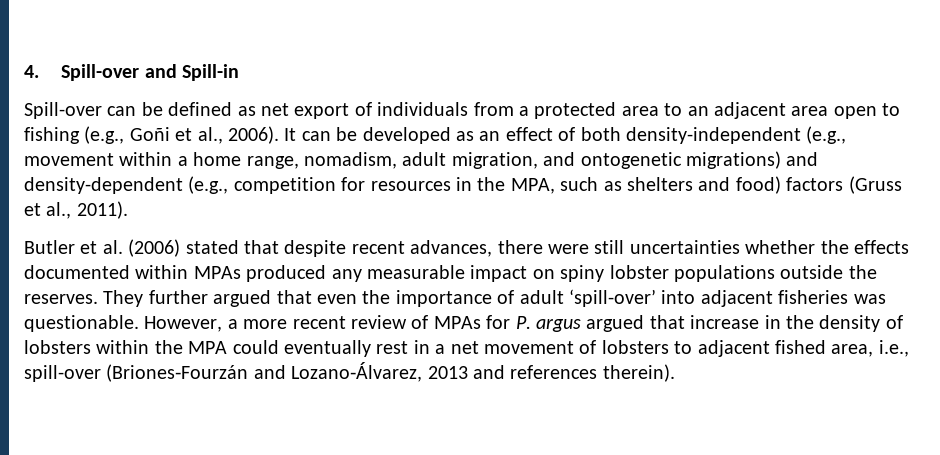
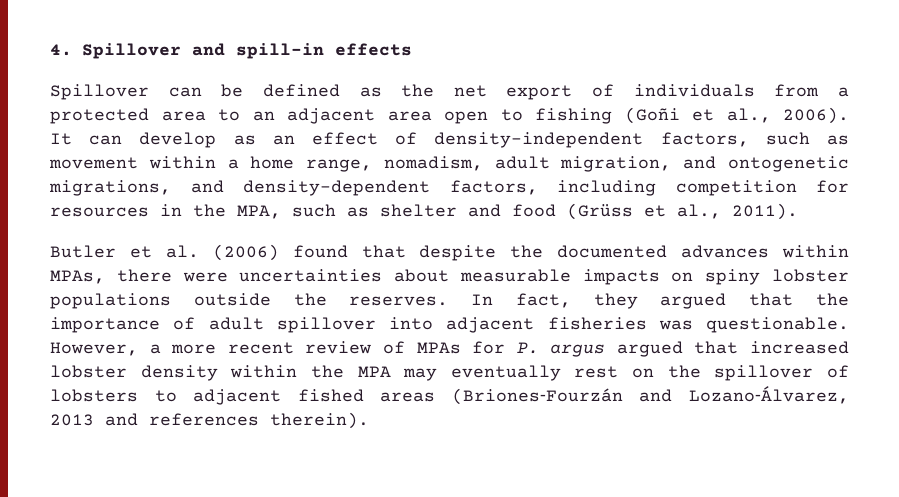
[61,64,240,81] [24,102,102,119] Spill-over and Spill-in // Spill-over -> [82,43,413,59] [50,84,149,100] Spillover and spill-in effects // Spillover
(256, 111) none -> [401,84,435,97] the
[84,126,170,144] (e.g., Goñi -> [624,107,680,124] (Goñi
[336,127,451,144] be developed -> [139,132,217,148] develop
[580,126,847,144] both density-independent (e.g., -> [434,132,850,148] density-independent factors, such as
[685,151,781,169] migrations) -> [49,180,171,196] migrations,
[188,176,229,194] (e.g., -> [449,180,656,196] factors, including
[626,176,902,194] shelters and food) factors (Gruss -> [380,203,633,220] shelter and food (Grüss
[185,240,239,254] stated -> [292,245,348,258] found
[351,240,909,257] [24,265,528,282] recent advances, there were still uncertainties whether the effects documented within MPAs produced any measurable impact -> [510,245,849,258] [50,269,660,285] the documented advances within MPAs, there were uncertainties about measurable impacts
[103,290,357,307] They further argued that even -> [471,293,794,309] In fact, they argued that
[568,289,656,307] ‘spill-over’ -> [276,317,376,333] spillover
[690,315,903,332] [24,340,91,354] increase in the density of lobsters -> [750,341,850,354] [50,365,218,381] increased lobster density
[232,340,279,354] could -> [403,368,438,381] may
[413,340,574,354] in a net movement -> [632,365,814,381] on the spillover
[831,340,909,357] [24,365,101,382] area, i.e., spill-over -> [380,392,436,402] areas

